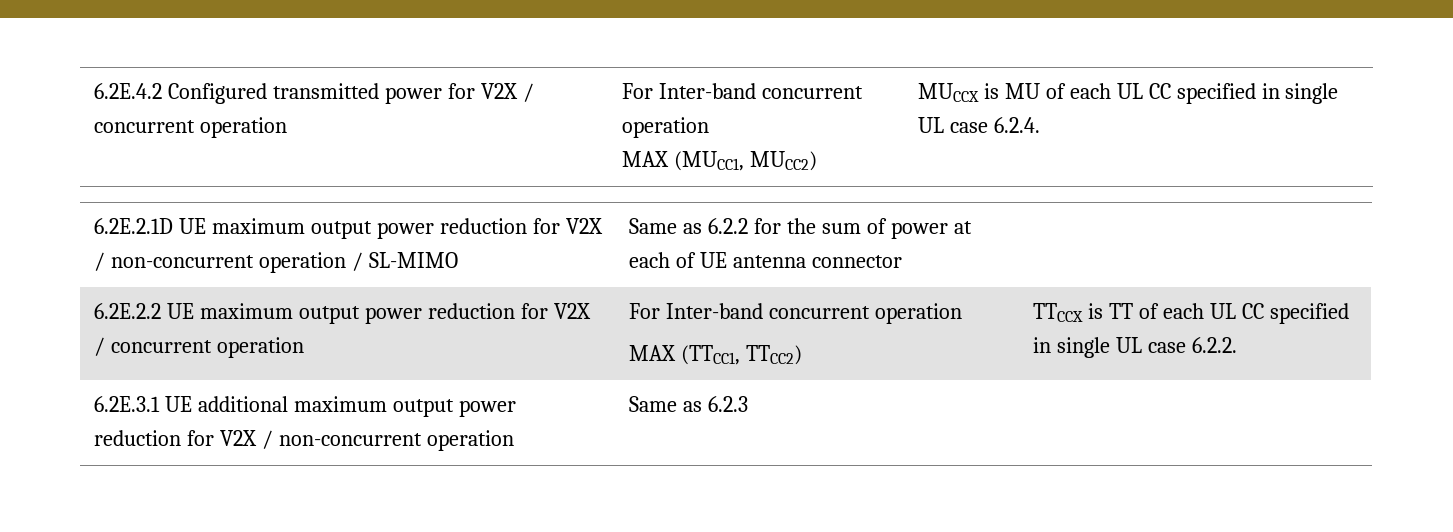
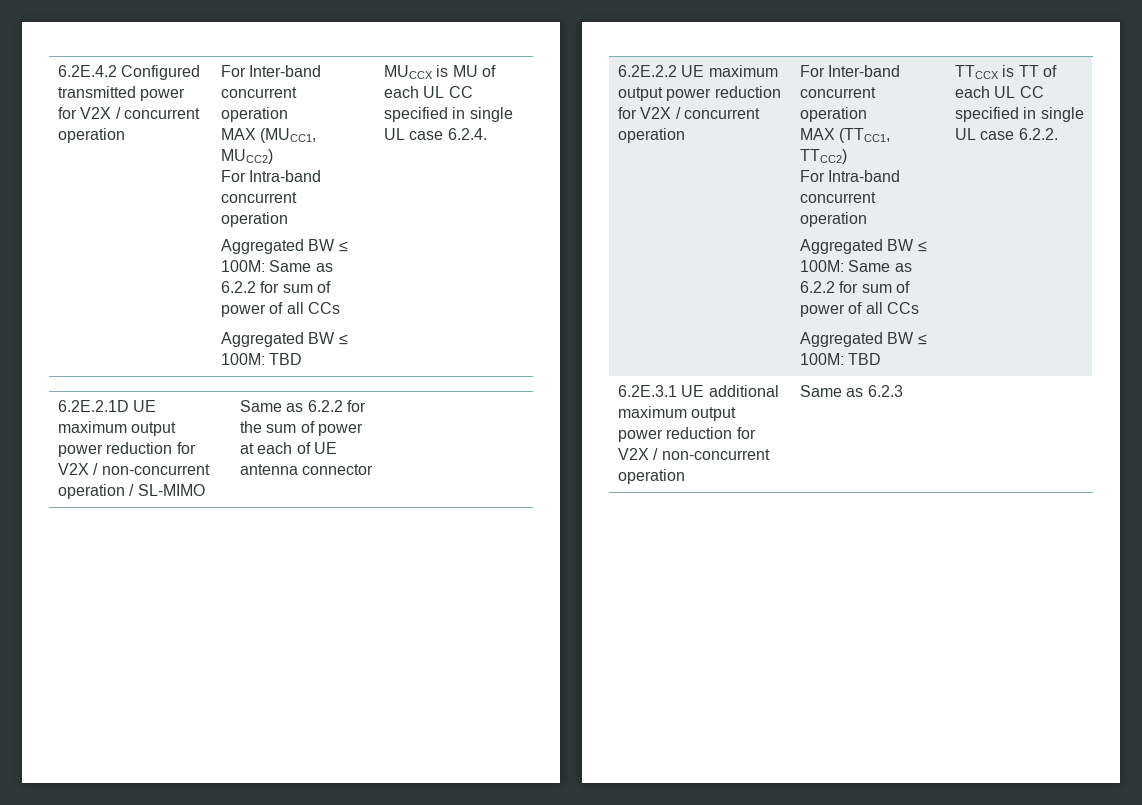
(817, 161) none -> [221,170,322,182] [221,192,298,203] [221,212,289,227] [221,239,348,254] [221,260,333,272] [221,281,332,293] [221,302,341,317] [221,332,348,347] [221,353,303,365] // For Intra-band concurrent operation // Aggregated BW ≤ 100M: Same as 6.2.2 for sum of power of all CCs // Aggregated BW ≤ 100M: TBD
(802, 355) none -> [800,170,901,182] [800,192,877,203] [800,212,868,227] [800,239,927,254] [800,260,912,272] [800,281,911,293] [800,302,920,317] [800,332,927,347] [800,353,882,365] // For Intra-band concurrent operation // Aggregated BW ≤ 100M: Same as 6.2.2 for sum of power of all CCs // Aggregated BW ≤ 100M: TBD

